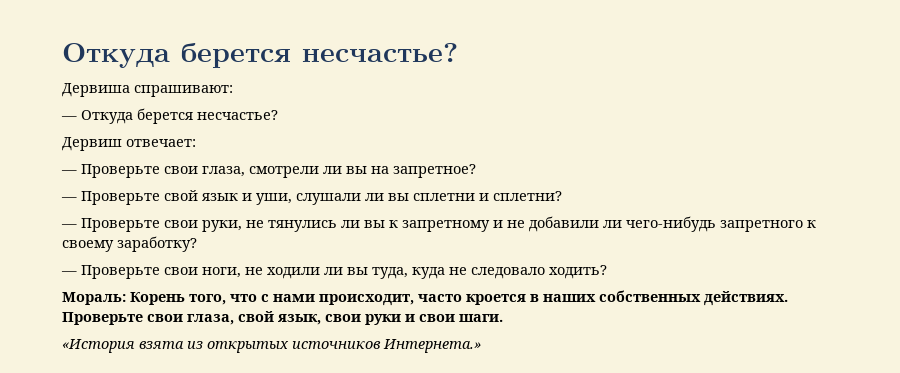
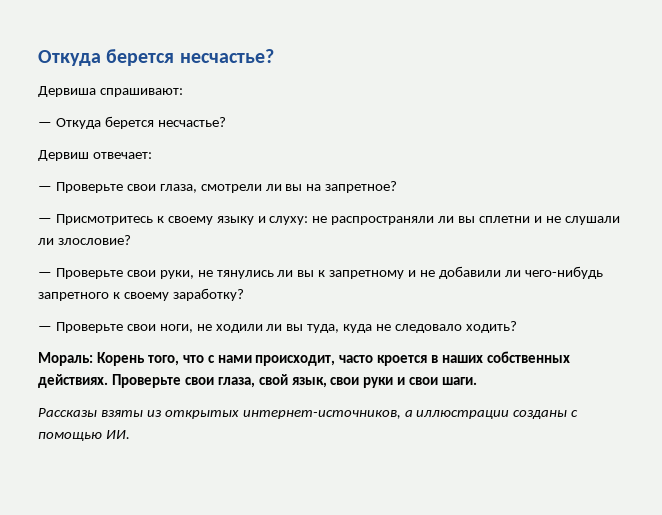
[81,190,562,205] Проверьте свой язык и уши, слушали ли вы сплетни и сплетни? -> [55,214,620,225] [38,235,131,245] Присмотритесь к своему языку и слуху: не распространяли ли вы сплетни и не слушали ли злословие?
[62,339,481,353] «История взята из открытых источников Интернета.» -> [38,408,579,419] [38,430,130,441] Рассказы взяты из открытых интернет-источников, а иллюстрации созданы с помощью ИИ.

